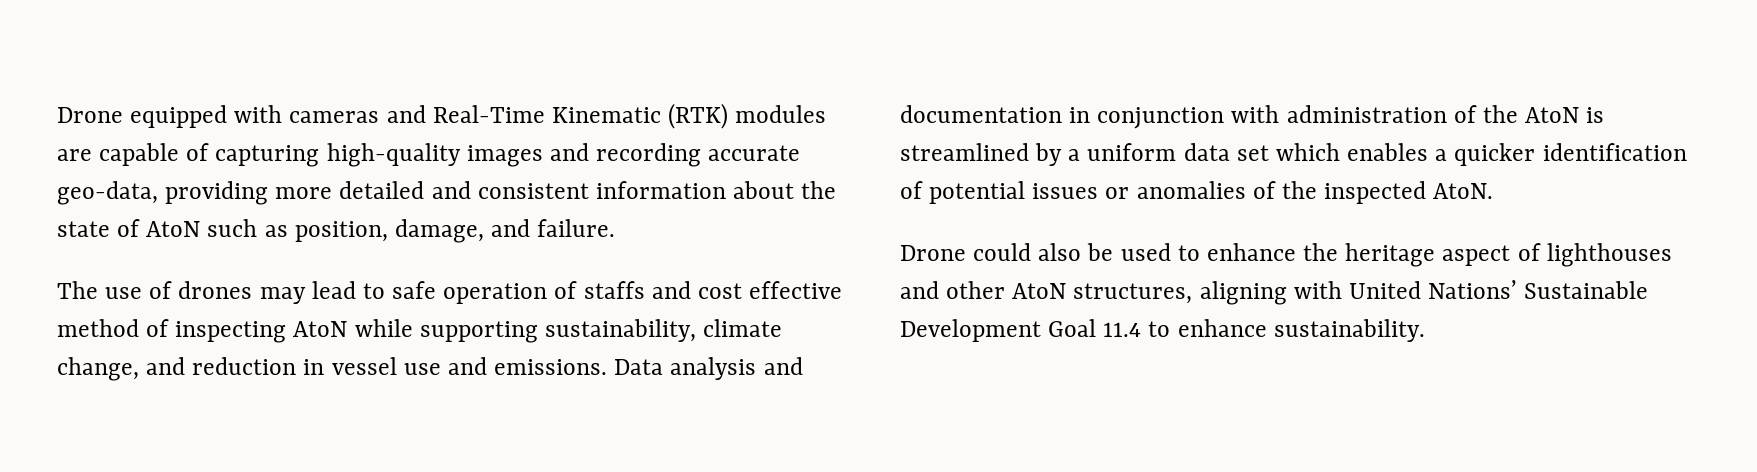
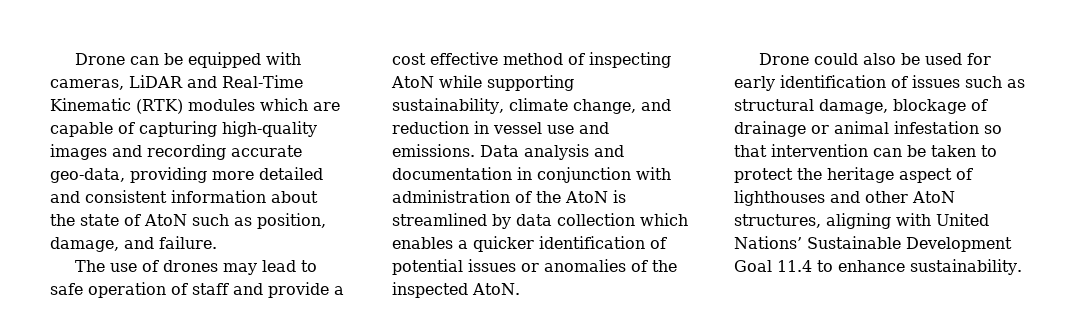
[57,105,380,128] Drone equipped with cameras -> [74,52,301,68] [50,75,183,90] Drone can be equipped with cameras, LiDAR
(827, 114) none -> [260,98,308,111] which
[583,281,691,299] staffs and -> [192,282,344,298] staff and provide a
[1068,143,1269,161] a uniform data set -> [516,213,635,226] data collection
[1177,243,1296,261] to enhance -> [966,53,991,65] [734,75,1025,91] [734,99,988,114] [734,121,1002,137] [734,144,997,157] [734,168,793,183] for early identification of issues such as structural damage, blockage of drainage or animal infestation so that intervention can be taken to protect

